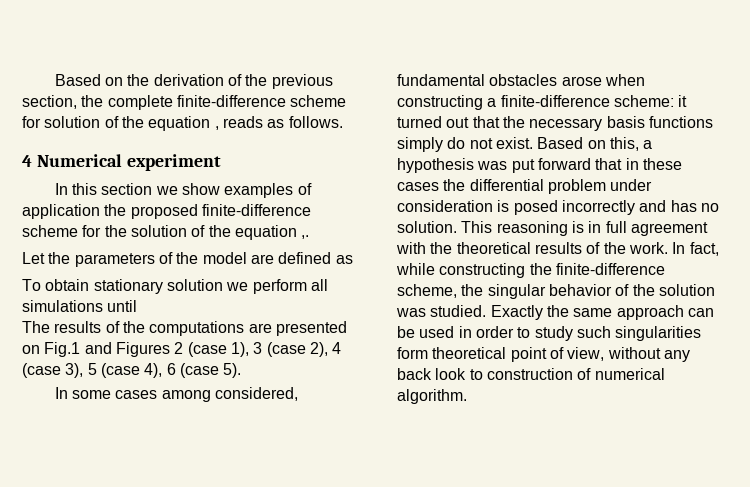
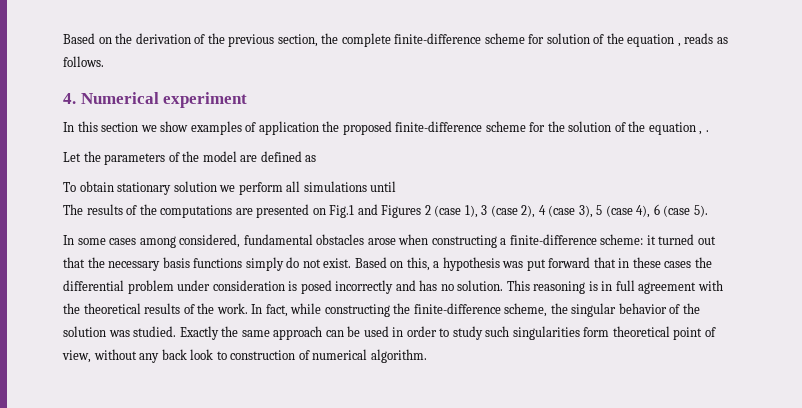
[22,155,32,167] 4 -> [63,93,76,104] 4.
[301,235,310,239] ,. -> [699,130,709,135] , .

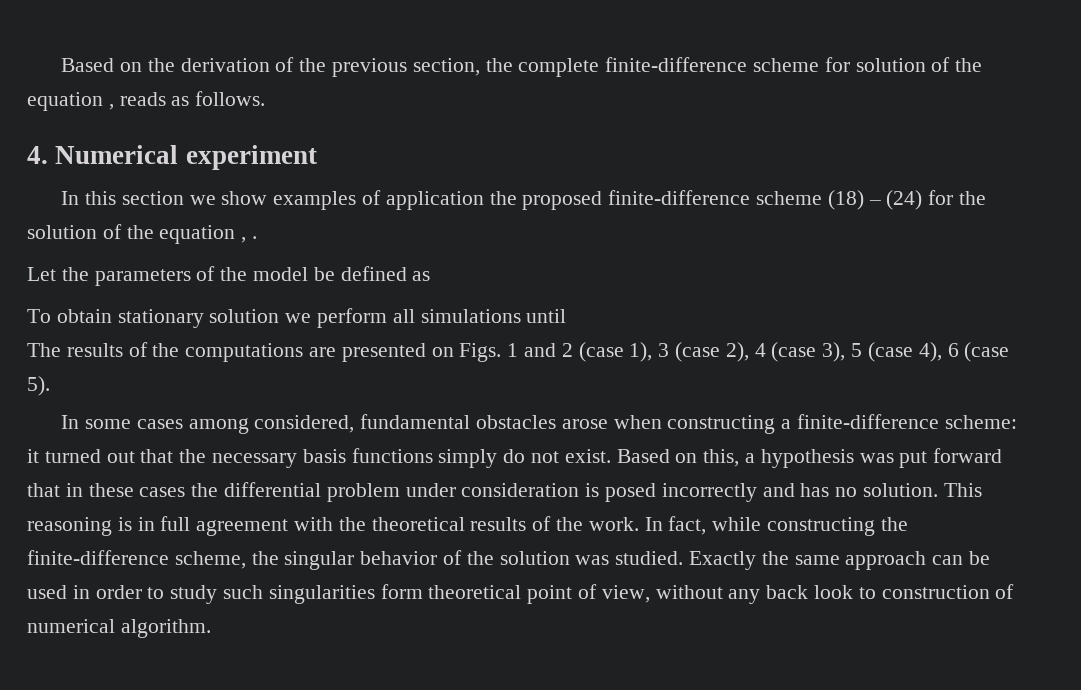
(526, 126) none -> [827,190,923,210] (18) – (24)
[240,155,258,162] are -> [313,267,335,281] be
[329,204,422,218] Fig.1 and Figures -> [459,343,557,362] Figs. 1 and

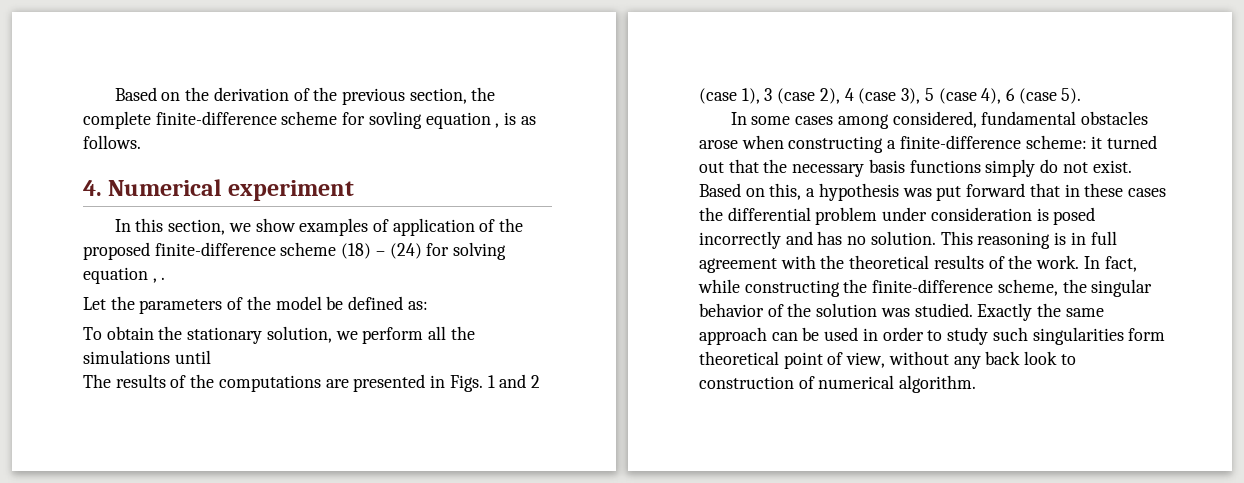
[855,57,983,72] [27,92,166,111] solution of the equation , reads -> [368,111,517,129] sovling equation , is
[121,191,184,205] section -> [168,219,226,235] section,
(484, 200) none -> [479,219,496,232] of
[959,191,987,205] [27,224,154,239] the solution of the -> [453,242,507,260] solving
[412,271,431,281] as -> [407,301,428,310] as:
[117,309,280,328] stationary solution -> [158,326,332,344] the stationary solution,
(415, 316) none -> [450,326,475,340] the
[431,347,454,357] on -> [430,375,446,388] in

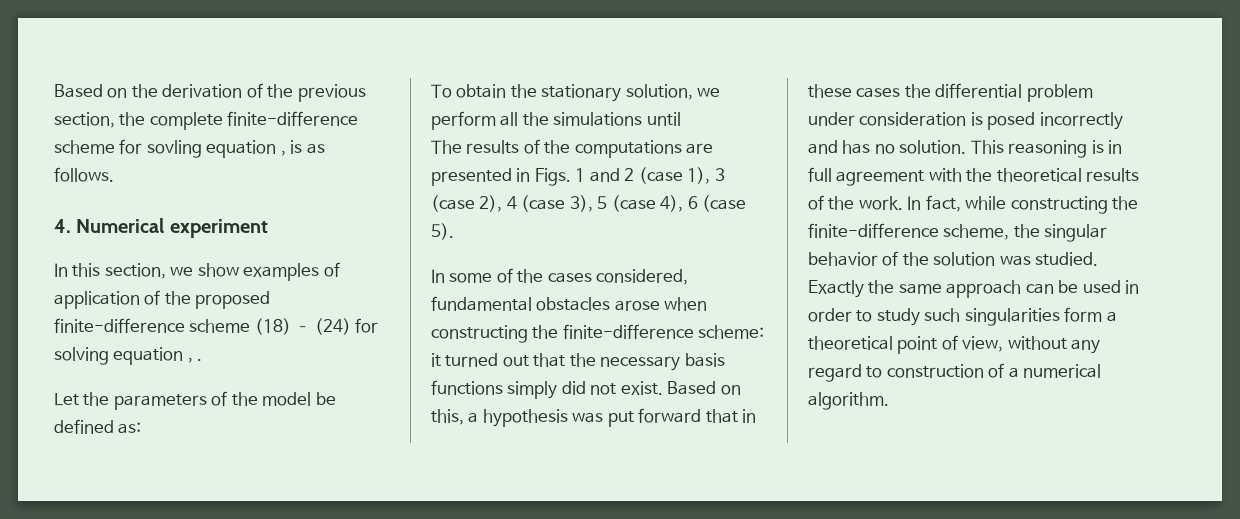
[795,114,889,129] cases among -> [496,268,592,283] of the cases
[887,140,897,149] a -> [532,325,559,339] the
[1040,159,1059,173] do -> [561,381,586,395] did
(1166, 334) none -> [1106,311,1117,322] a
[985,351,1058,365] back look -> [808,364,862,382] regard
(815, 382) none -> [1008,367,1019,378] a

